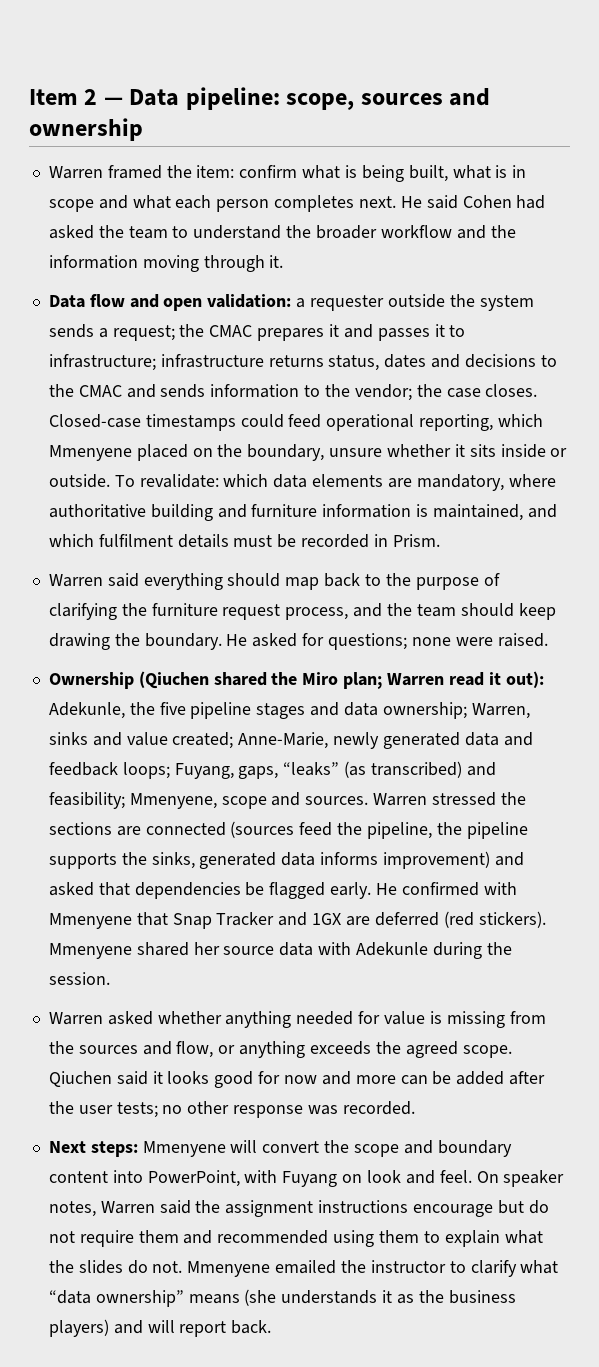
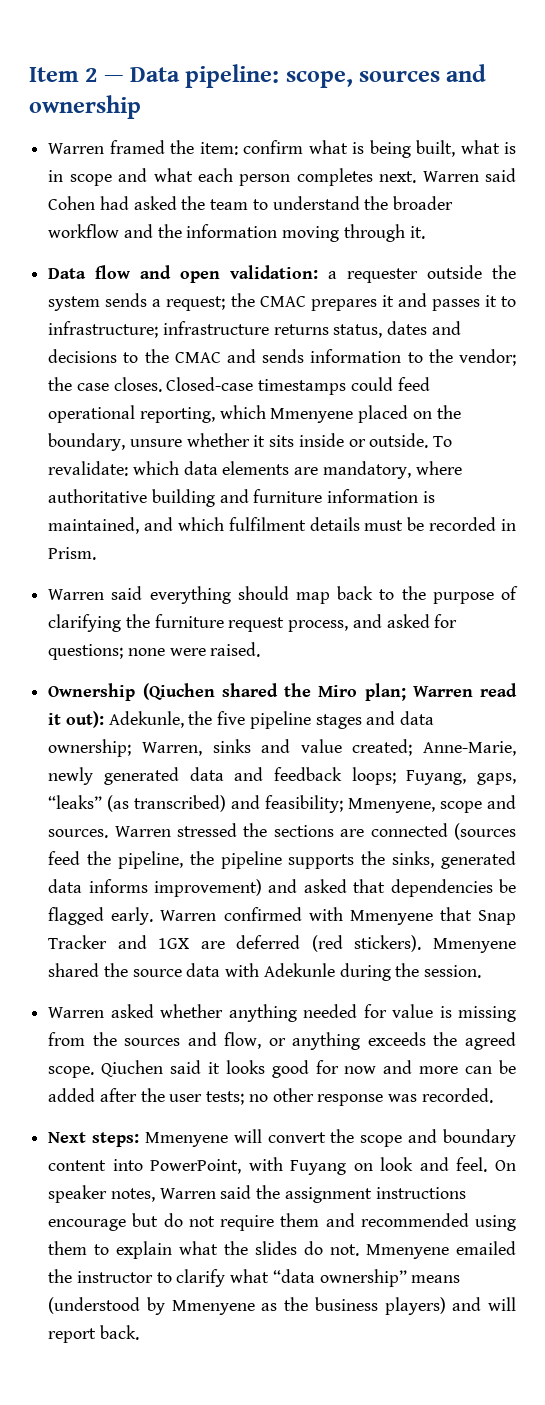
[400,196,422,208] He -> [422,171,479,182] Warren
[386,603,556,620] [48,633,248,650] the team should keep drawing the boundary. He -> (382, 621) none
[375,883,397,895] He -> [160,910,217,921] Warren
[193,942,220,955] her -> [103,963,128,977] the
[244,1289,393,1306] (she understands it -> [48,1297,255,1315] (understood by Mmenyene

